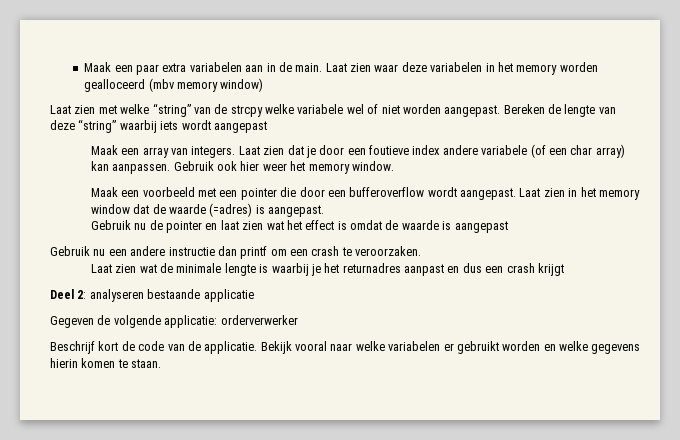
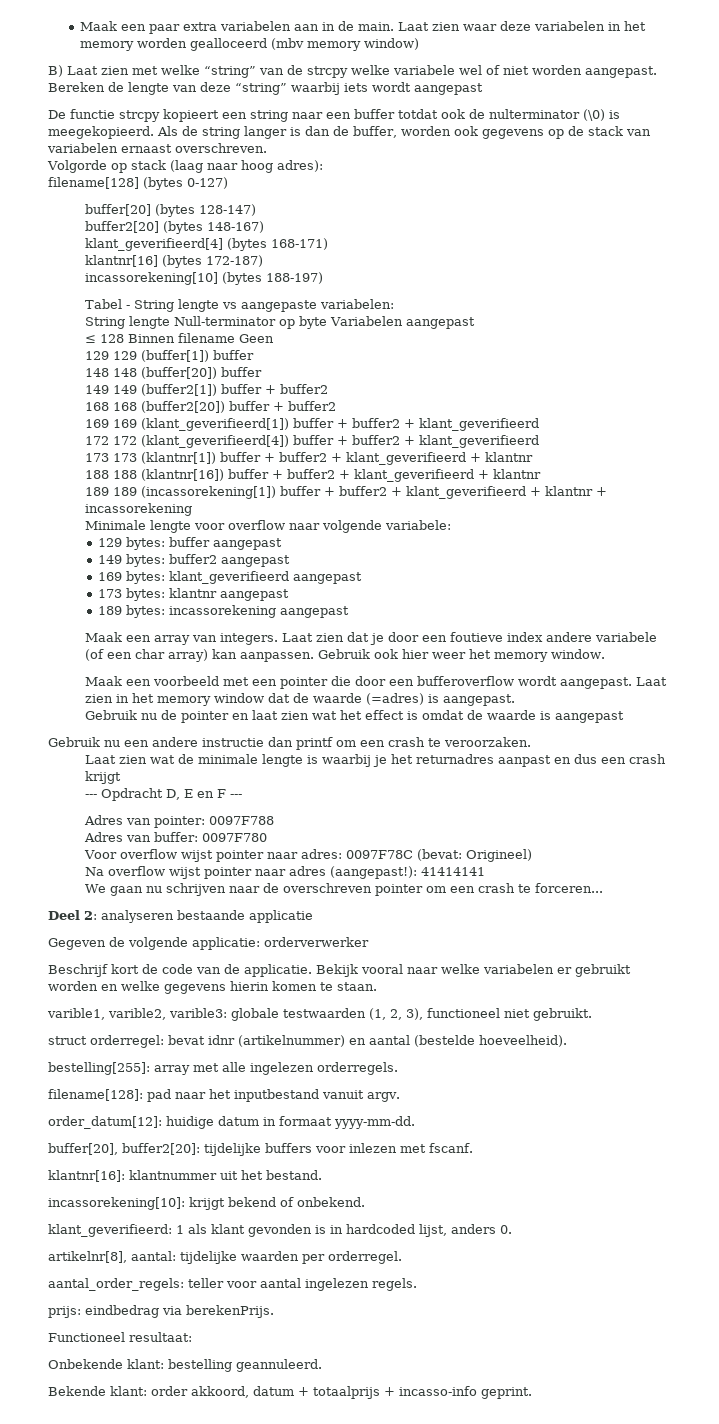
(264, 85) none -> [48,65,63,77] B)
(267, 127) none -> [48,109,620,122] [48,126,651,139] [47,143,267,153] [47,160,323,173] [48,177,228,190] [84,204,256,217] [84,221,264,234] [84,238,328,251] [84,255,263,268] [84,272,323,285] [84,299,394,312] [84,316,475,329] [84,333,274,343] [84,350,254,362] [84,367,262,379] [84,384,328,396] [84,401,336,413] [84,418,539,431] [84,435,539,448] [84,452,533,465] [84,469,541,482] [84,486,607,499] [84,503,192,516] [84,520,451,533] [98,537,283,550] [98,554,291,567] [98,571,363,584] [98,588,290,601] [98,605,350,618] // De functie strcpy kopieert een string naar een buffer totdat ook de nulterminator (\0) is meegekopieerd. Als de string langer is dan de buffer, worden ook gegevens op de stack van variabelen ernaast overschreven. // Volgorde op stack (laag naar hoog adres): // filename[128] (bytes 0-127) // buffer[20] (bytes 128-147) // buffer2[20] (bytes 148-167) // klant_geverifieerd[4] (bytes 168-171) // klantnr[16] (bytes 172-187) // incassorekening[10] (bytes 188-197) // Tabel - String lengte vs aangepaste variabelen: // String lengte Null-terminator op byte Variabelen aangepast // ≤ 128 Binnen filename Geen // 129 129 (buffer[1]) buffer // 148 148 (buffer[20]) buffer // 149 149 (buffer2[1]) buffer + buffer2 // 168 168 (buffer2[20]) buffer + buffer2 // 169 169 (klant_geverifieerd[1]) buffer + buffer2 + klant_geverifieerd // 172 172 (klant_geverifieerd[4]) buffer + buffer2 + klant_geverifieerd // 173 173 (klantnr[1]) buffer + buffer2 + klant_geverifieerd + klantnr // 188 188 (klantnr[16]) buffer + buffer2 + klant_geverifieerd + klantnr // 189 189 (incassorekening[1]) buffer + buffer2 + klant_geverifieerd + klantnr + incassorekening // Minimale lengte voor overflow naar volgende variabele: // 129 bytes: buffer aangepast // 149 bytes: buffer2 aangepast // 169 bytes: klant_geverifieerd aangepast // 173 bytes: klantnr aangepast // 189 bytes: incassorekening aangepast
(564, 269) none -> [84,788,242,801] [83,815,274,828] [83,832,267,842] [83,849,532,862] [84,866,485,879] [84,883,603,896] // --- Opdracht D, E en F --- // Adres van pointer: 0097F788 // Adres van buffer: 0097F780 // Voor overflow wijst pointer naar adres: 0097F78C (bevat: Origineel) // Na overflow wijst pointer naar adres (aangepast!): 41414141 // We gaan nu schrijven naar de overschreven pointer om een crash te forceren...
(162, 363) none -> [47,1008,592,1021] [48,1035,567,1048] [48,1062,398,1075] [48,1089,400,1102] [48,1116,415,1129] [48,1143,473,1156] [48,1170,322,1182] [48,1197,365,1210] [48,1224,512,1237] [48,1251,402,1264] [48,1278,417,1291] [48,1305,274,1318] [48,1332,192,1342] [48,1359,322,1372] [48,1386,532,1399] // varible1, varible2, varible3: globale testwaarden (1, 2, 3), functioneel niet gebruikt. // struct orderregel: bevat idnr (artikelnummer) en aantal (bestelde hoeveelheid). // bestelling[255]: array met alle ingelezen orderregels. // filename[128]: pad naar het inputbestand vanuit argv. // order_datum[12]: huidige datum in formaat yyyy-mm-dd. // buffer[20], buffer2[20]: tijdelijke buffers voor inlezen met fscanf. // klantnr[16]: klantnummer uit het bestand. // incassorekening[10]: krijgt bekend of onbekend. // klant_geverifieerd: 1 als klant gevonden is in hardcoded lijst, anders 0. // artikelnr[8], aantal: tijdelijke waarden per orderregel. // aantal_order_regels: teller voor aantal ingelezen regels. // prijs: eindbedrag via berekenPrijs. // Functioneel resultaat: // Onbekende klant: bestelling geannuleerd. // Bekende klant: order akkoord, datum + totaalprijs + incasso-info geprint.

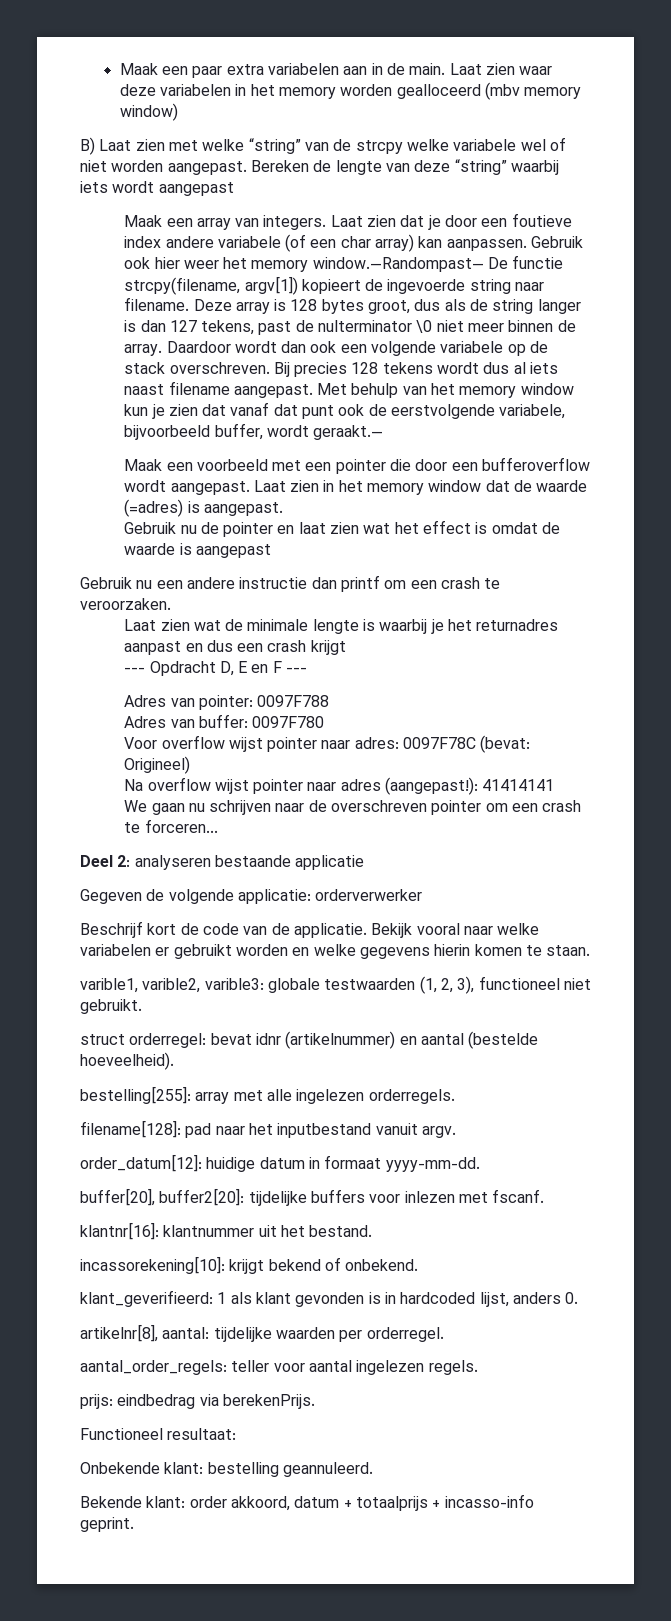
[48,109,620,122] [48,126,651,139] [47,143,267,153] [47,160,323,173] [48,177,228,190] [84,204,256,217] [84,221,264,234] [84,238,328,251] [84,255,263,268] [84,272,323,285] [84,299,394,312] [84,316,475,329] [84,333,274,343] [84,350,254,362] [84,367,262,379] [84,384,328,396] [84,401,336,413] [84,418,539,431] [84,435,539,448] [84,452,533,465] [84,469,541,482] [84,486,607,499] [84,503,192,516] [84,520,451,533] [98,537,283,550] [98,554,291,567] [98,571,363,584] [98,588,290,601] [98,605,350,618] // De functie strcpy kopieert een string naar een buffer totdat ook de nulterminator (\0) is meegekopieerd. Als de string langer is dan de buffer, worden ook gegevens op de stack van variabelen ernaast overschreven. // Volgorde op stack (laag naar hoog adres): // filename[128] (bytes 0-127) // buffer[20] (bytes 128-147) // buffer2[20] (bytes 148-167) // klant_geverifieerd[4] (bytes 168-171) // klantnr[16] (bytes 172-187) // incassorekening[10] (bytes 188-197) // Tabel - String lengte vs aangepaste variabelen: // String lengte Null-terminator op byte Variabelen aangepast // ≤ 128 Binnen filename Geen // 129 129 (buffer[1]) buffer // 148 148 (buffer[20]) buffer // 149 149 (buffer2[1]) buffer + buffer2 // 168 168 (buffer2[20]) buffer + buffer2 // 169 169 (klant_geverifieerd[1]) buffer + buffer2 + klant_geverifieerd // 172 172 (klant_geverifieerd[4]) buffer + buffer2 + klant_geverifieerd // 173 173 (klantnr[1]) buffer + buffer2 + klant_geverifieerd + klantnr // 188 188 (klantnr[16]) buffer + buffer2 + klant_geverifieerd + klantnr // 189 189 (incassorekening[1]) buffer + buffer2 + klant_geverifieerd + klantnr + incassorekening // Minimale lengte voor overflow naar volgende variabele: // 129 bytes: buffer aangepast // 149 bytes: buffer2 aangepast // 169 bytes: klant_geverifieerd aangepast // 173 bytes: klantnr aangepast // 189 bytes: incassorekening aangepast -> (234, 189) none
[550,649,605,659] window. -> [312,255,564,272] [124,276,545,295] [124,297,581,314] [124,320,576,335] [124,341,549,356] [124,362,559,377] [124,381,574,398] [124,402,566,419] [124,423,384,440] window.—Randompast— De functie strcpy(filename, argv[1]) kopieert de ingevoerde string naar filename. Deze array is 128 bytes groot, dus als de string langer is dan 127 tekens, past de nulterminator \0 niet meer binnen de array. Daardoor wordt dan ook een volgende variabele op de stack overschreven. Bij precies 128 tekens wordt dus al iets naast filename aangepast. Met behulp van het memory window kun je zien dat vanaf dat punt ook de eerstvolgende variabele, bijvoorbeeld buffer, wordt geraakt.—

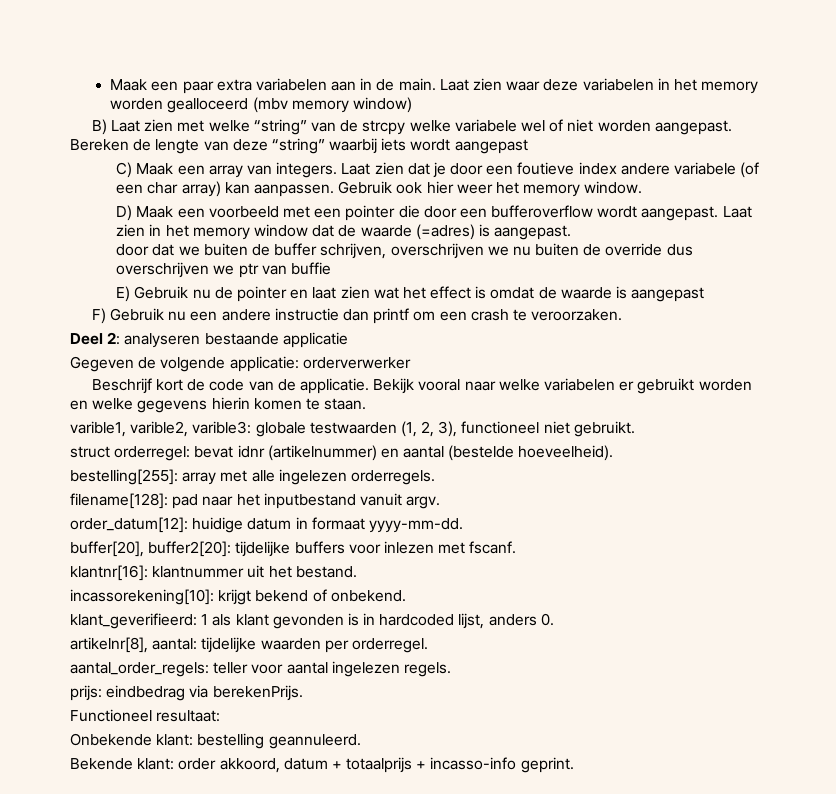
(234, 189) none -> [116,162,133,178] C)
[312,255,564,272] [124,276,545,295] [124,297,581,314] [124,320,576,335] [124,341,549,356] [124,362,559,377] [124,381,574,398] [124,402,566,419] [124,423,384,440] window.—Randompast— De functie strcpy(filename, argv[1]) kopieert de ingevoerde string naar filename. Deze array is 128 bytes groot, dus als de string langer is dan 127 tekens, past de nulterminator \0 niet meer binnen de array. Daardoor wordt dan ook een volgende variabele op de stack overschreven. Bij precies 128 tekens wordt dus al iets naast filename aangepast. Met behulp van het memory window kun je zien dat vanaf dat punt ook de eerstvolgende variabele, bijvoorbeeld buffer, wordt geraakt.— // -> [584,181,643,194] [116,205,133,221] window. // D)
(283, 509) none -> [116,243,693,259] [116,262,331,278] [116,286,131,302] door dat we buiten de buffer schrijven, overschrijven we nu buiten de override dus overschrijven we ptr van buffie // E)
(271, 551) none -> [91,308,106,324] F)
[124,619,559,634] [124,640,346,655] [124,661,308,676] [124,695,330,710] [124,714,325,728] [124,735,531,753] [124,756,191,774] [124,777,555,795] [124,800,582,815] [124,819,218,833] // Laat zien wat de minimale lengte is waarbij je het returnadres aanpast en dus een crash krijgt // --- Opdracht D, E en F --- // Adres van pointer: 0097F788 // Adres van buffer: 0097F780 // Voor overflow wijst pointer naar adres: 0097F78C (bevat: Origineel) // Na overflow wijst pointer naar adres (aangepast!): 41414141 // We gaan nu schrijven naar de overschreven pointer om een crash te forceren... -> (623, 315) none

